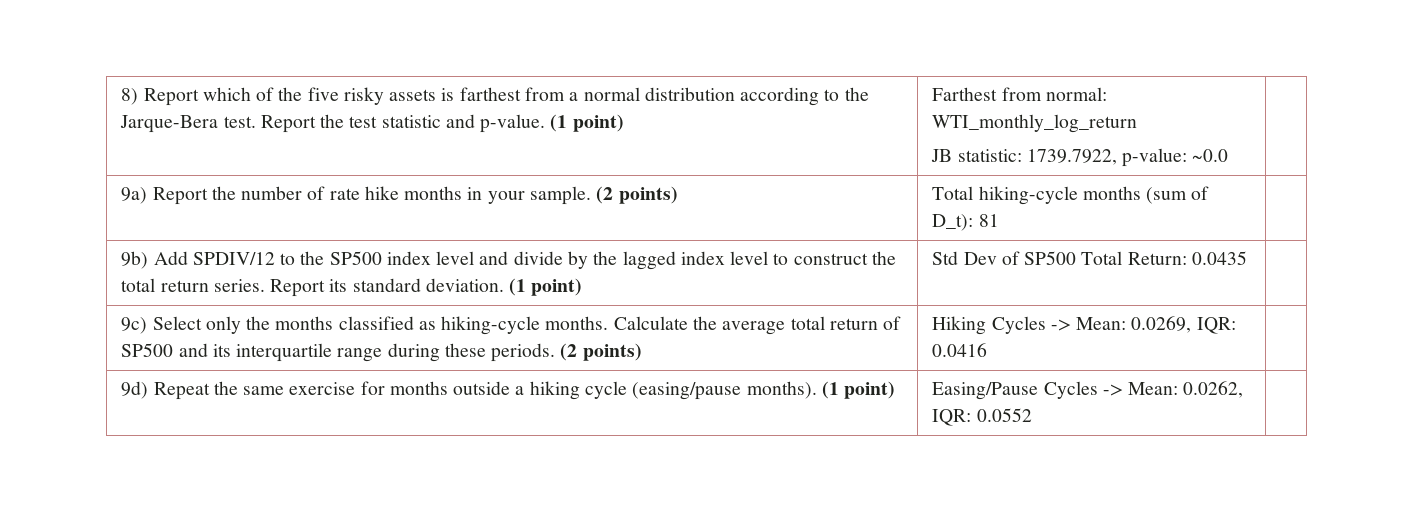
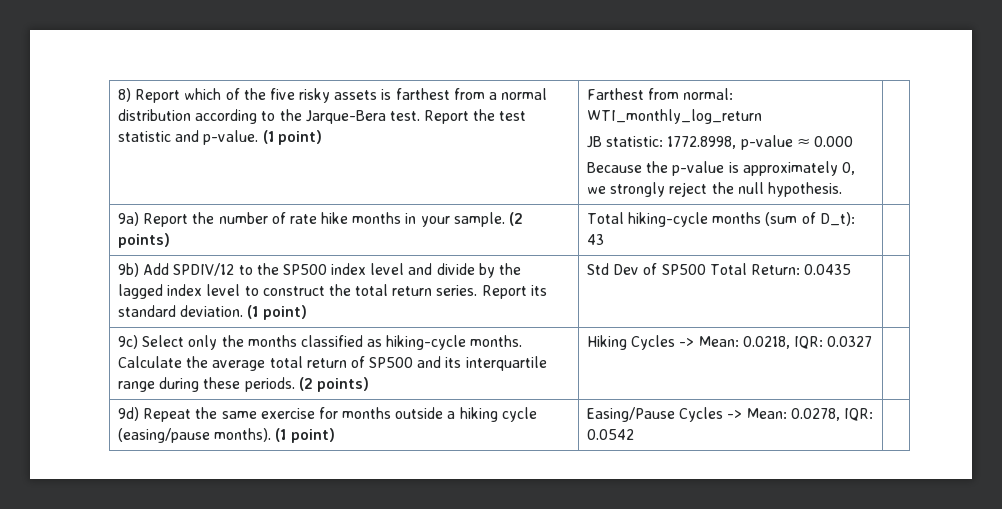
[1026,148,1229,167] 1739.7922, p-value: ~0.0 -> [667,135,853,150] [586,161,855,176] [586,182,842,197] 1772.8998, p-value ≈ 0.000 // Because the p-value is approximately 0, we strongly reject the null hypothesis.
[978,214,999,227] 81 -> [586,234,604,245] 43
[1131,316,1236,334] [932,343,988,357] 0.0269, IQR: 0.0416 -> [742,336,873,349] 0.0218, IQR: 0.0327
[1183,381,1244,398] [932,408,1032,426] 0.0262, IQR: 0.0552 -> [790,408,873,421] [586,429,634,440] 0.0278, IQR: 0.0542

